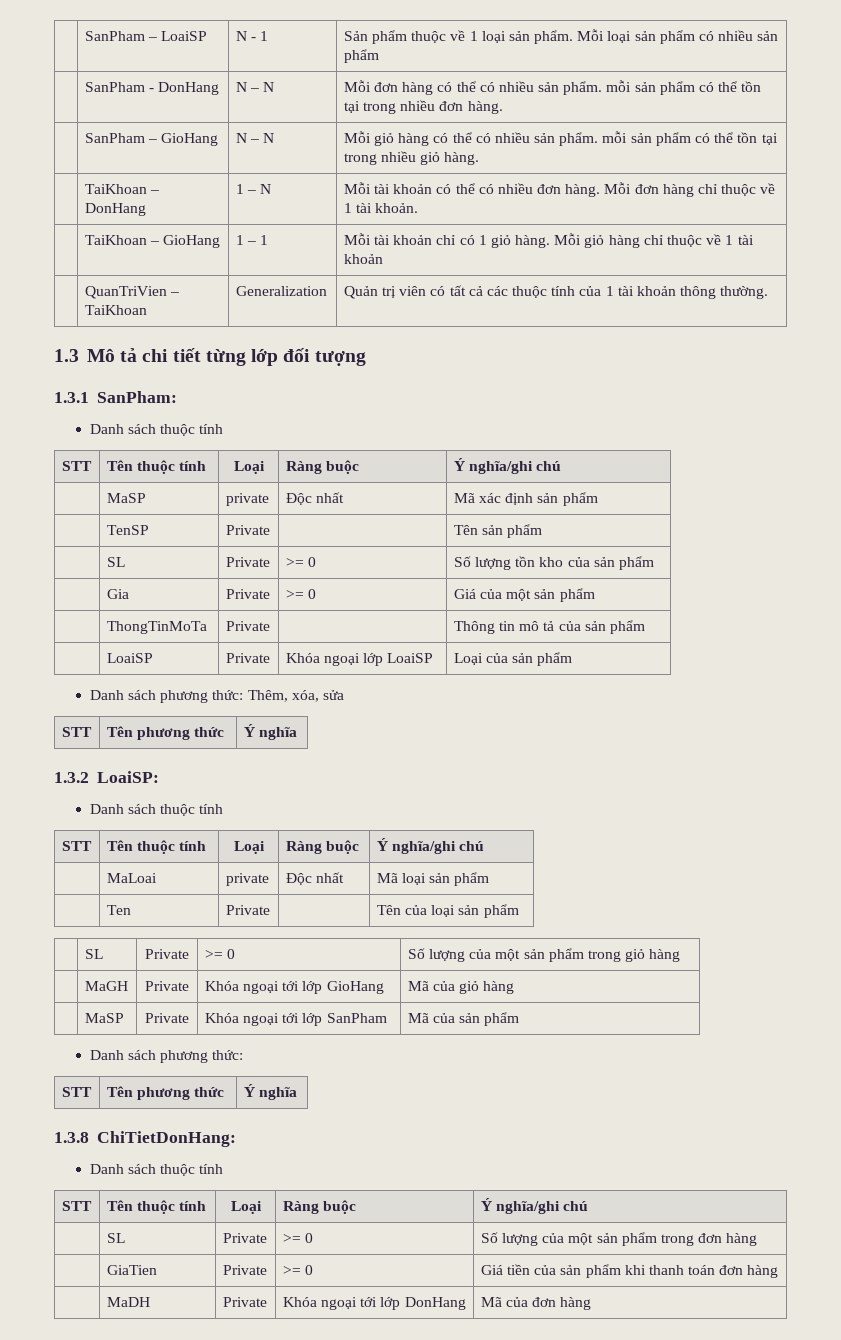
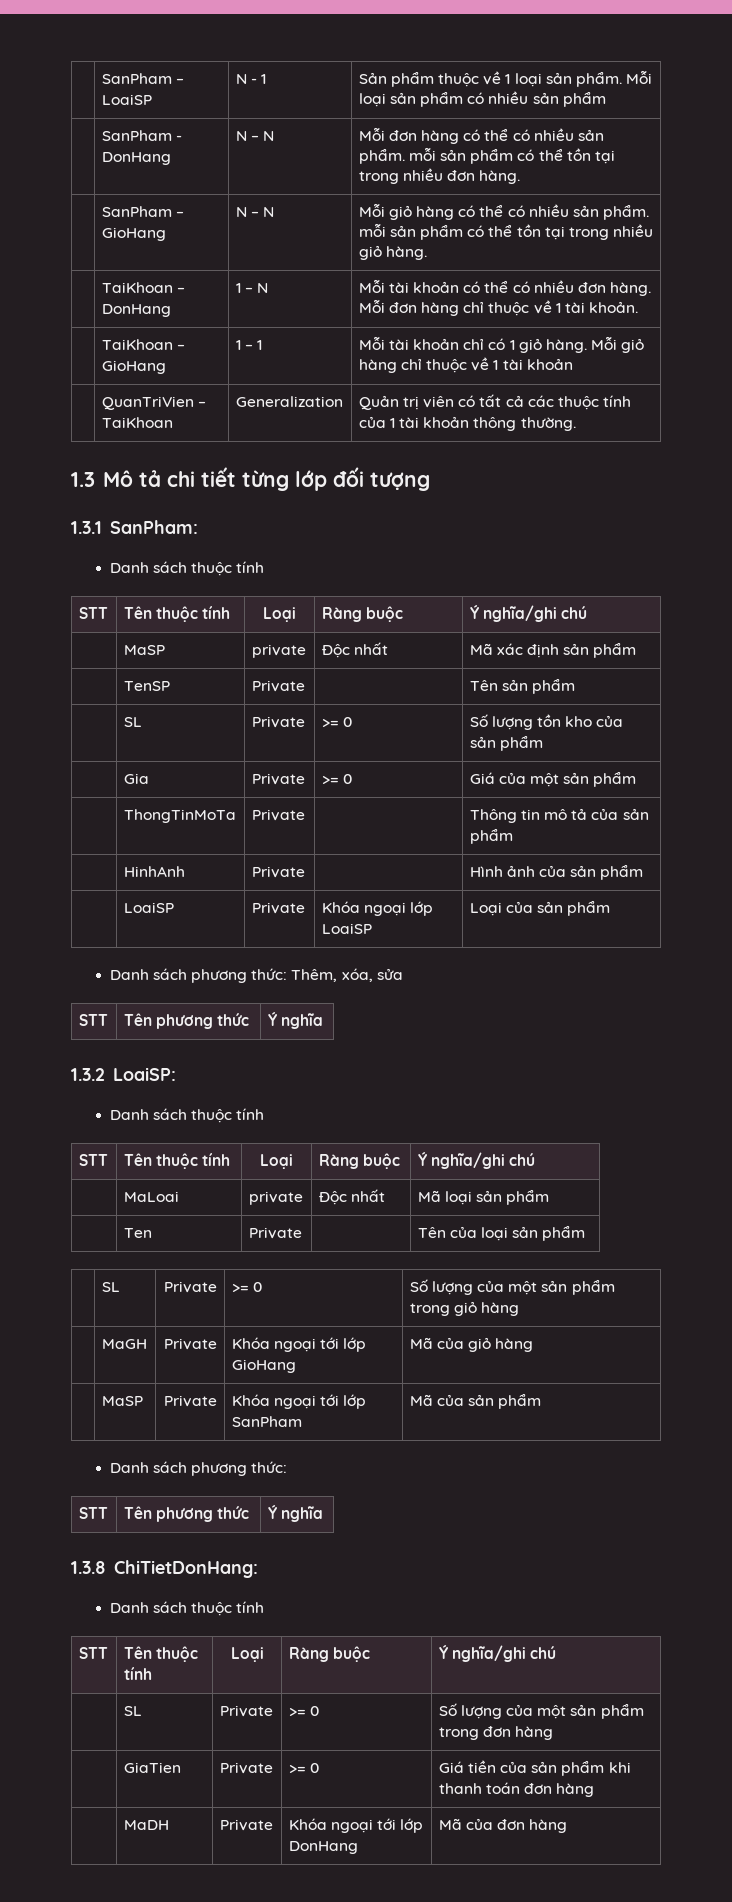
(645, 627) none -> [123,866,185,877] [251,866,305,878] [469,864,644,880] // | HinhAnh | Private | | Hình ảnh của sản phẩm

